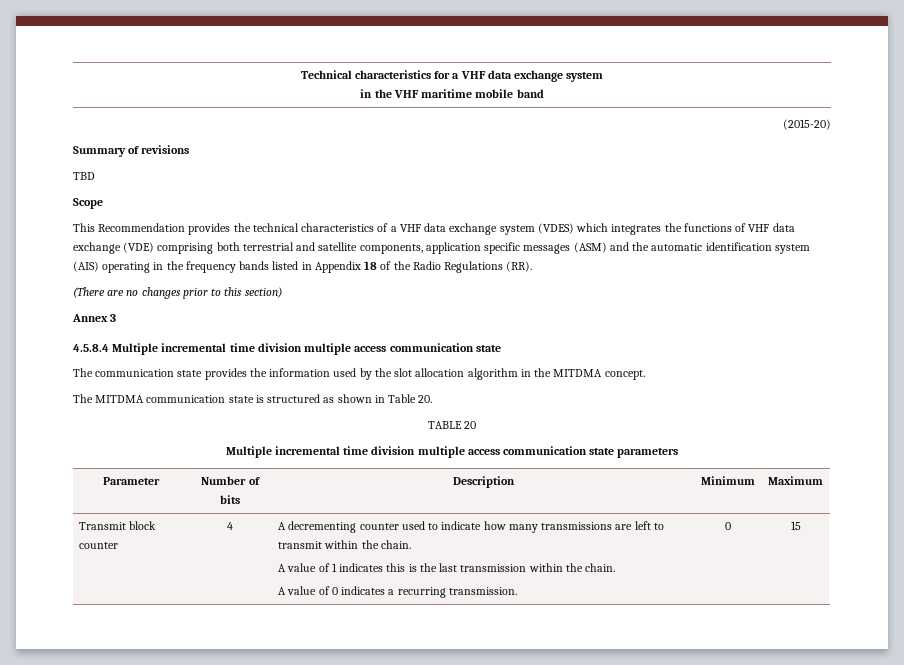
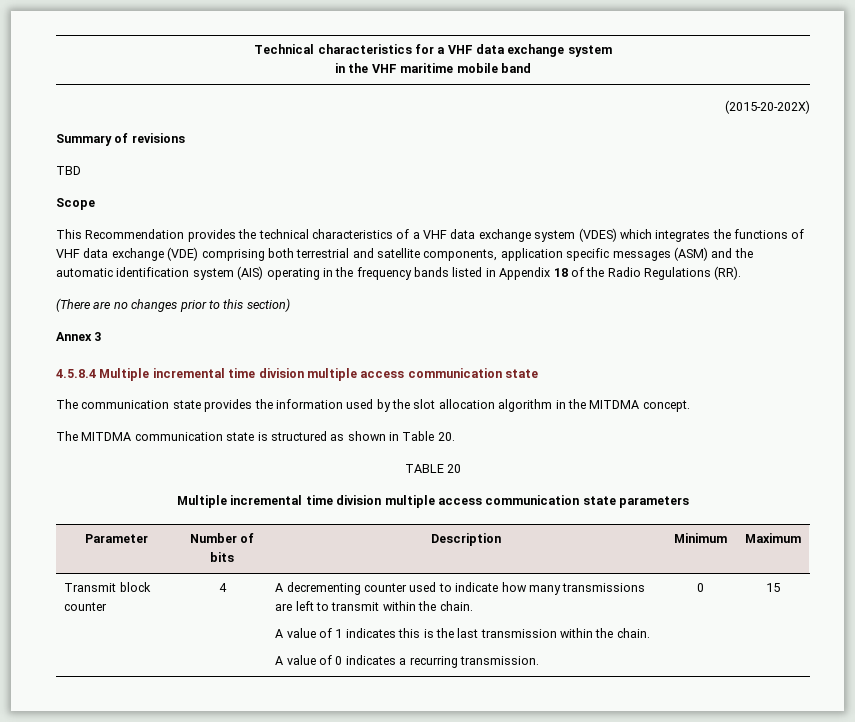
[783,119,831,130] (2015-20) -> [725,100,810,114] (2015-20-202X)

